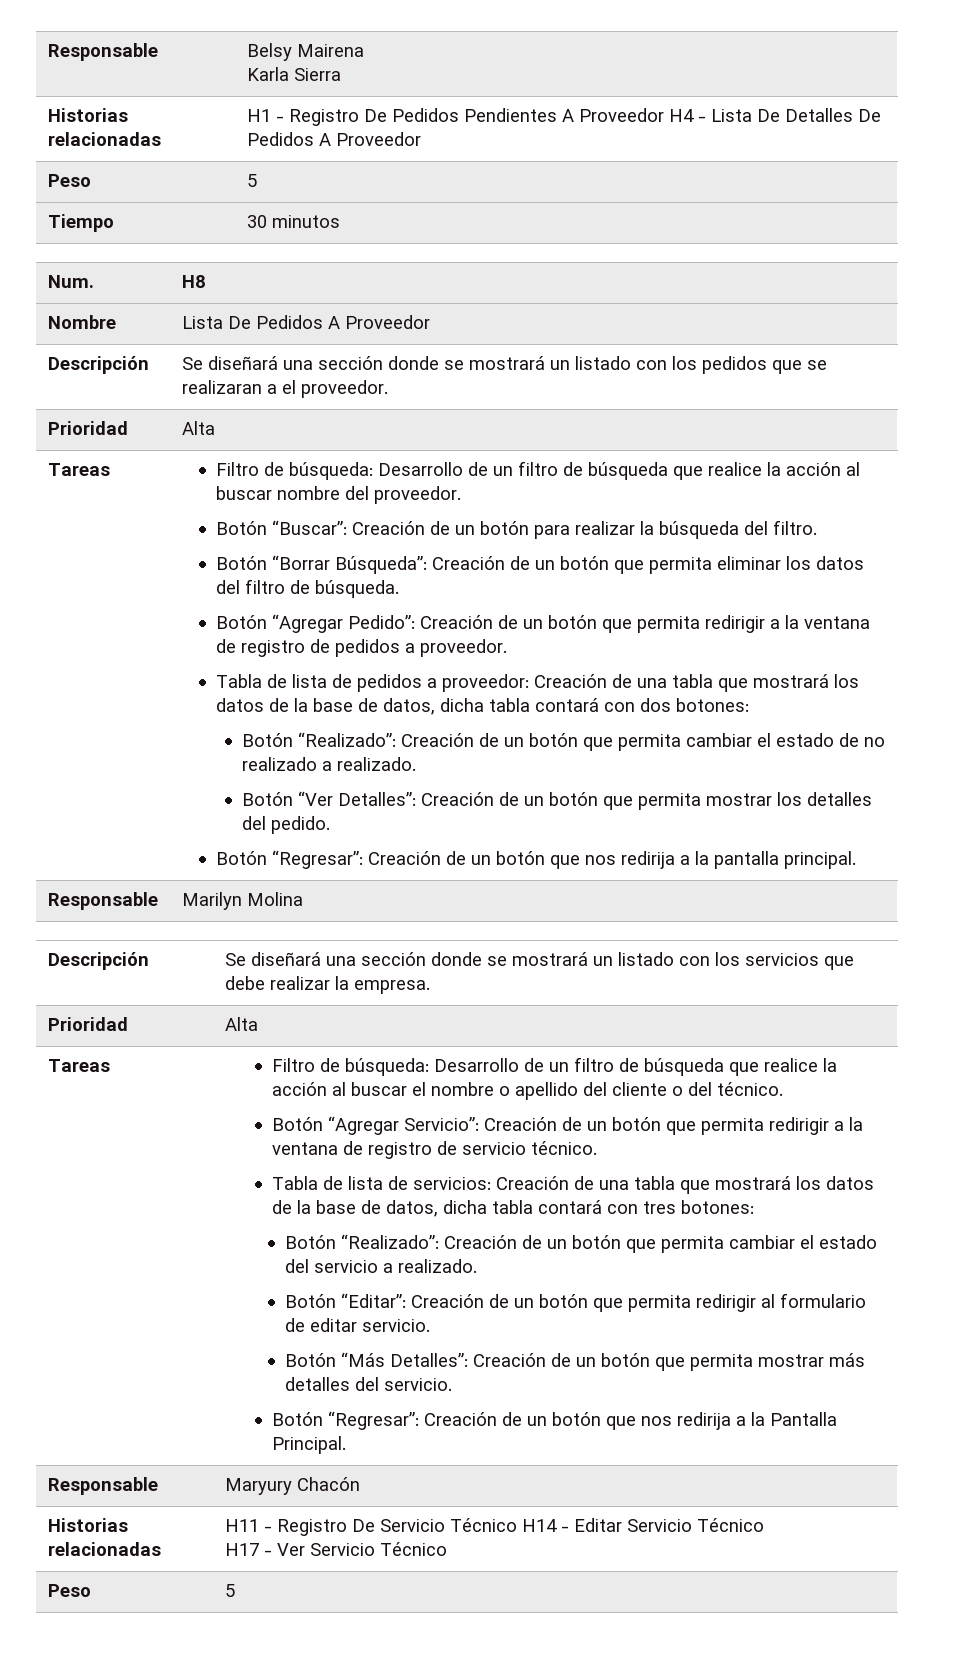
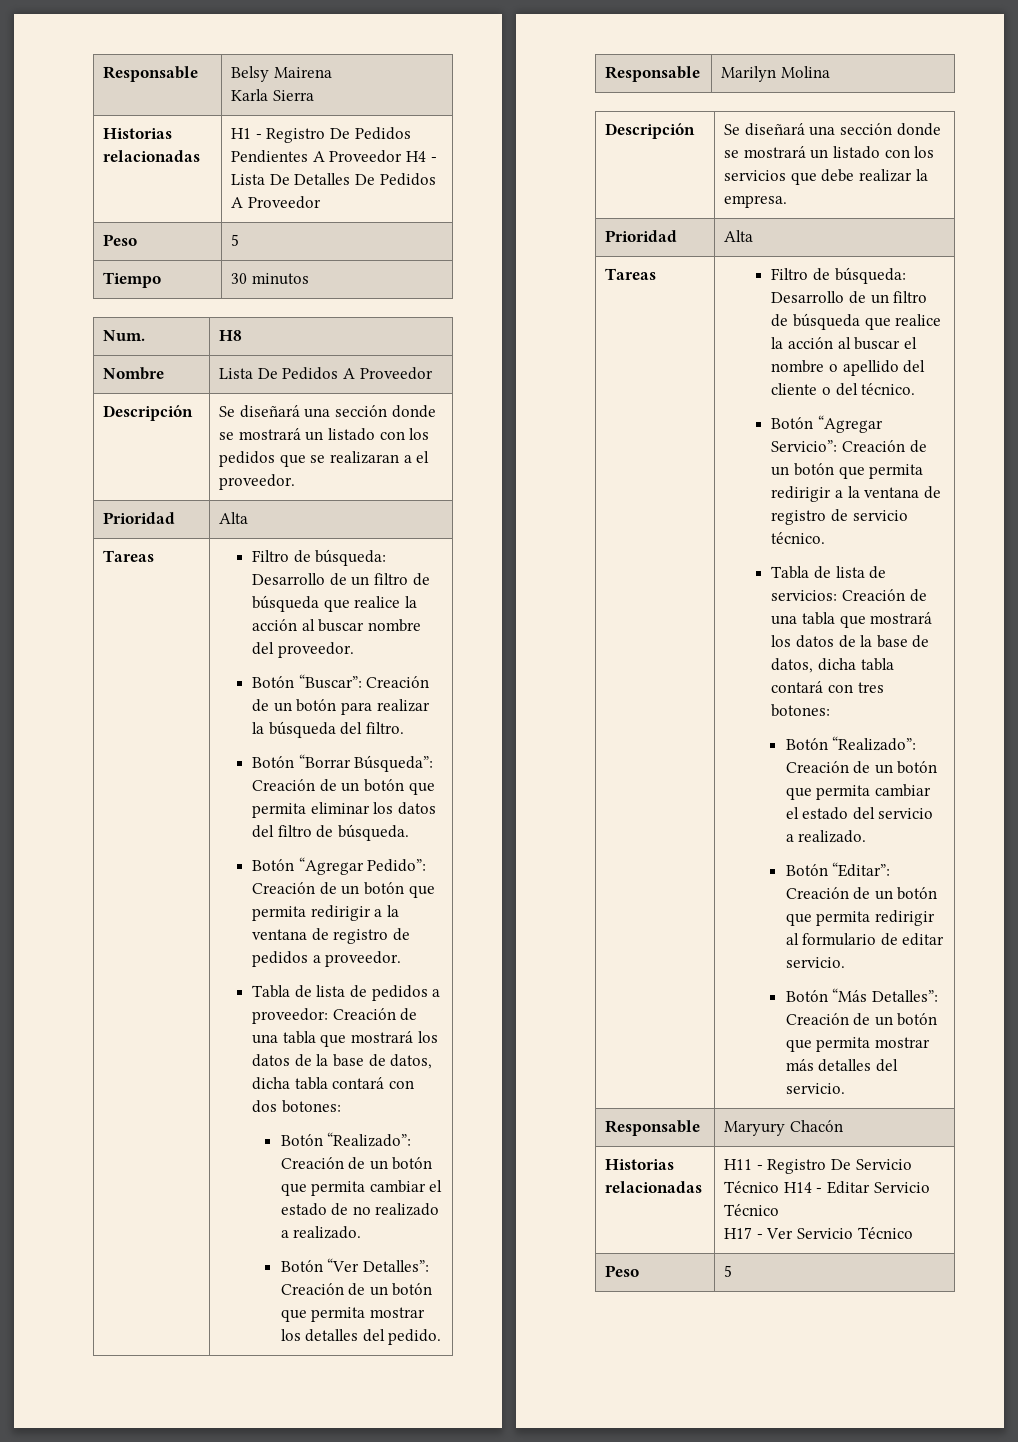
[215,850,856,869] // Botón “Regresar”: Creación de un botón que nos redirija a la pantalla principal. -> (442, 1337) none
[271,1411,837,1430] [271,1436,346,1454] // Botón “Regresar”: Creación de un botón que nos redirija a la Pantalla Principal. -> (845, 1088) none

